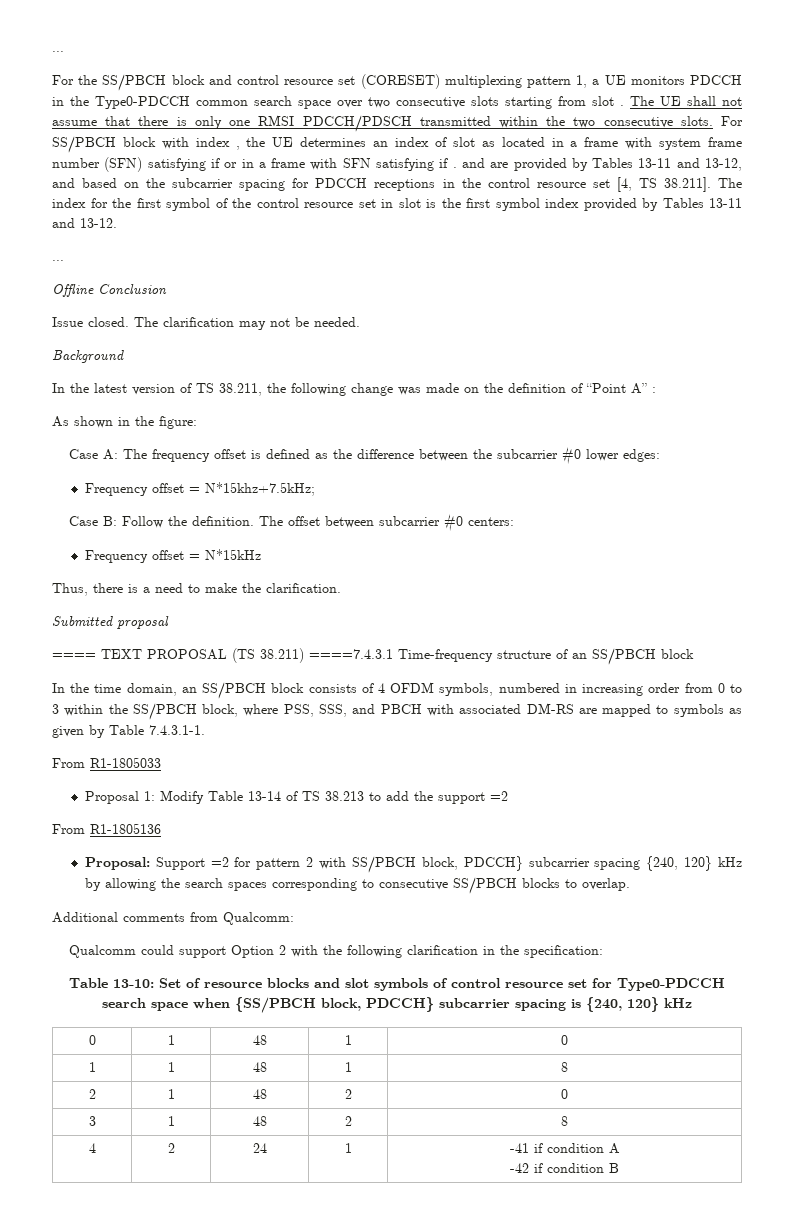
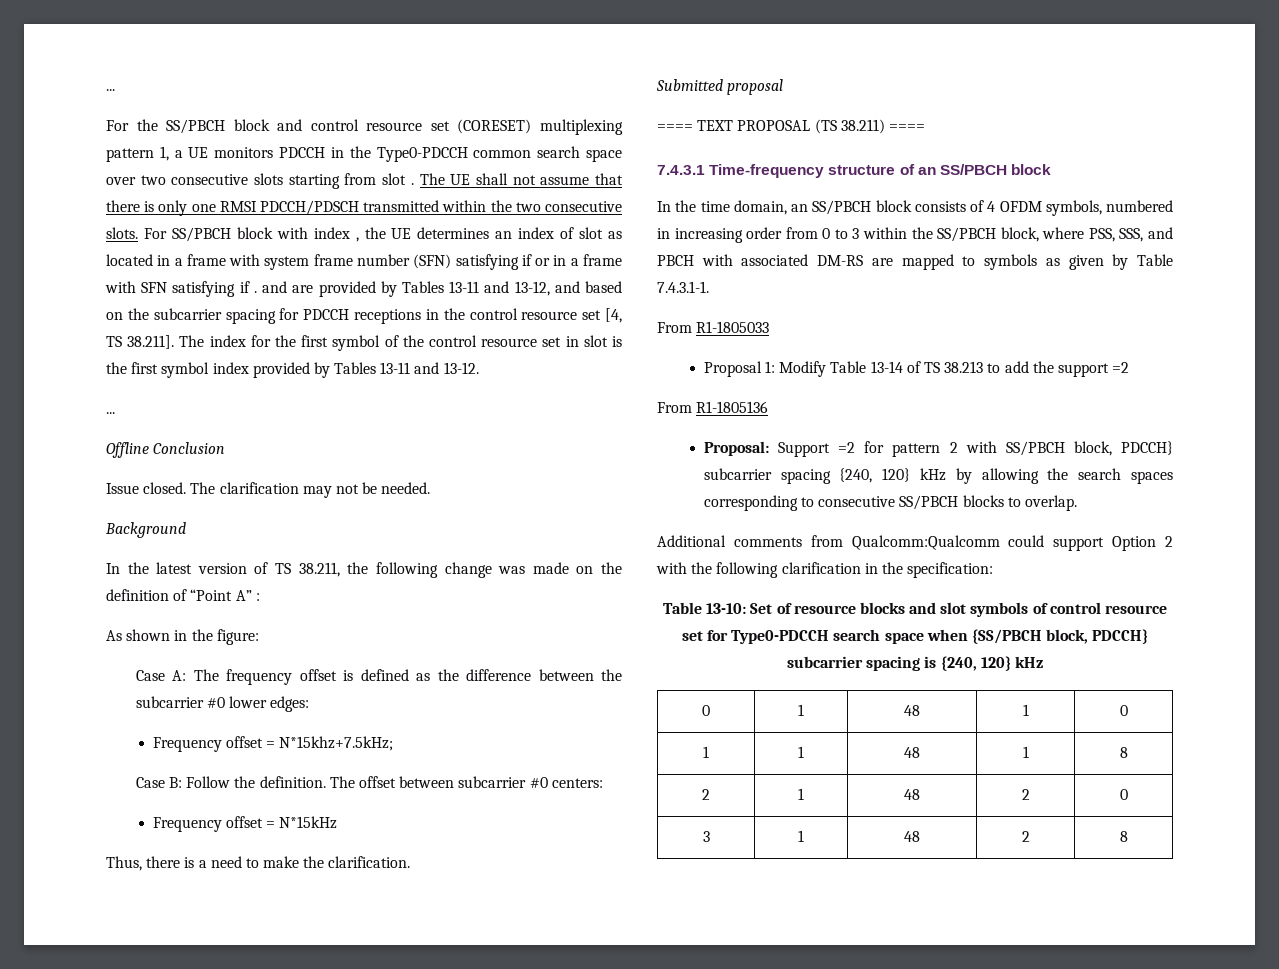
[309,649,393,659] ====7.4.3.1 -> [888,124,925,131] [657,165,705,175] ==== // 7.4.3.1
[223,912,294,925] [69,945,137,958] Qualcomm: // Qualcomm -> [851,535,1000,550] Qualcomm:Qualcomm
[88,1143,96,1153] [167,1143,175,1153] [252,1143,267,1153] [344,1143,352,1153] [509,1143,620,1154] [509,1163,619,1173] // 4 | 2 | 24 | 1 | -41 if condition A // -42 if condition B -> (1128, 836) none

